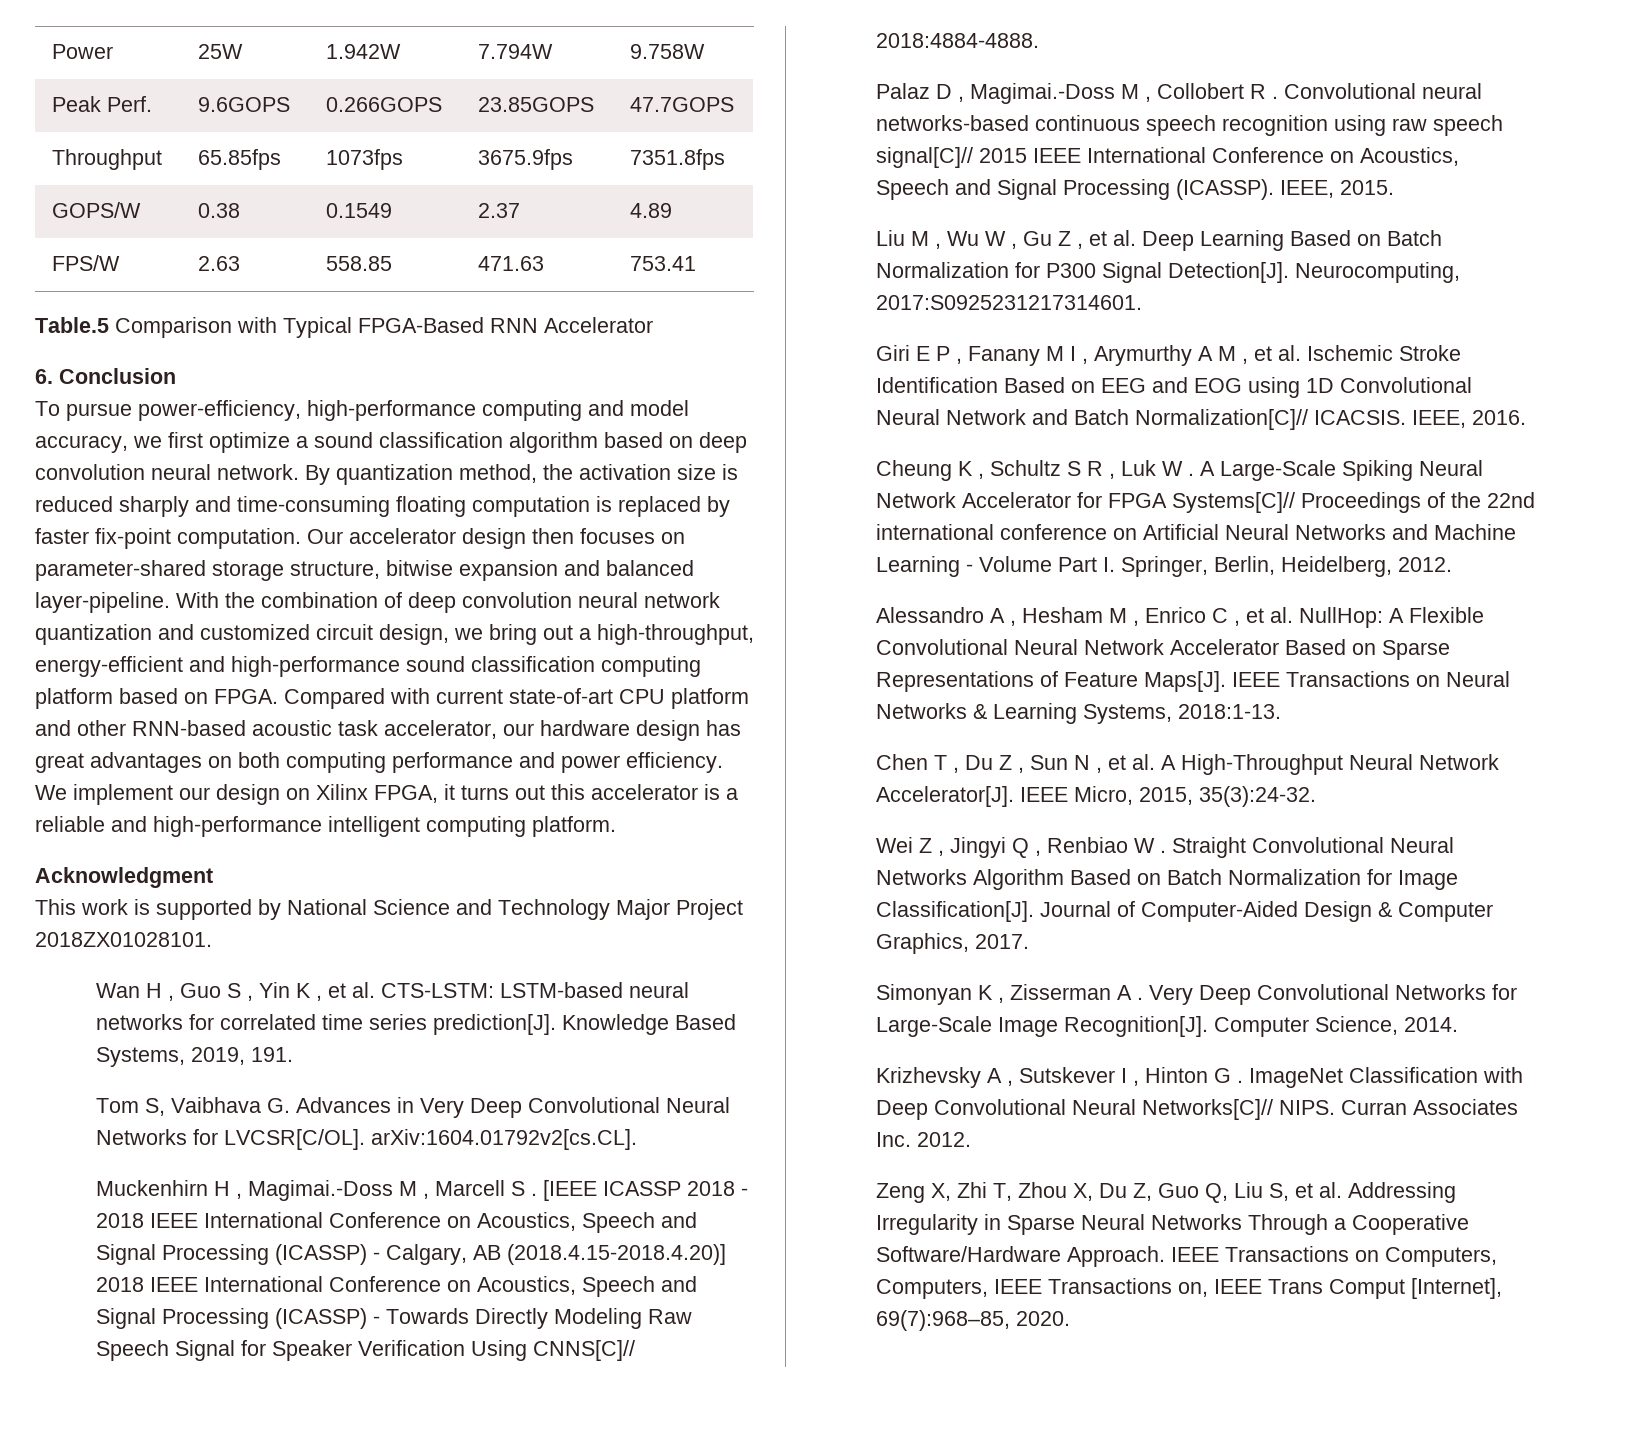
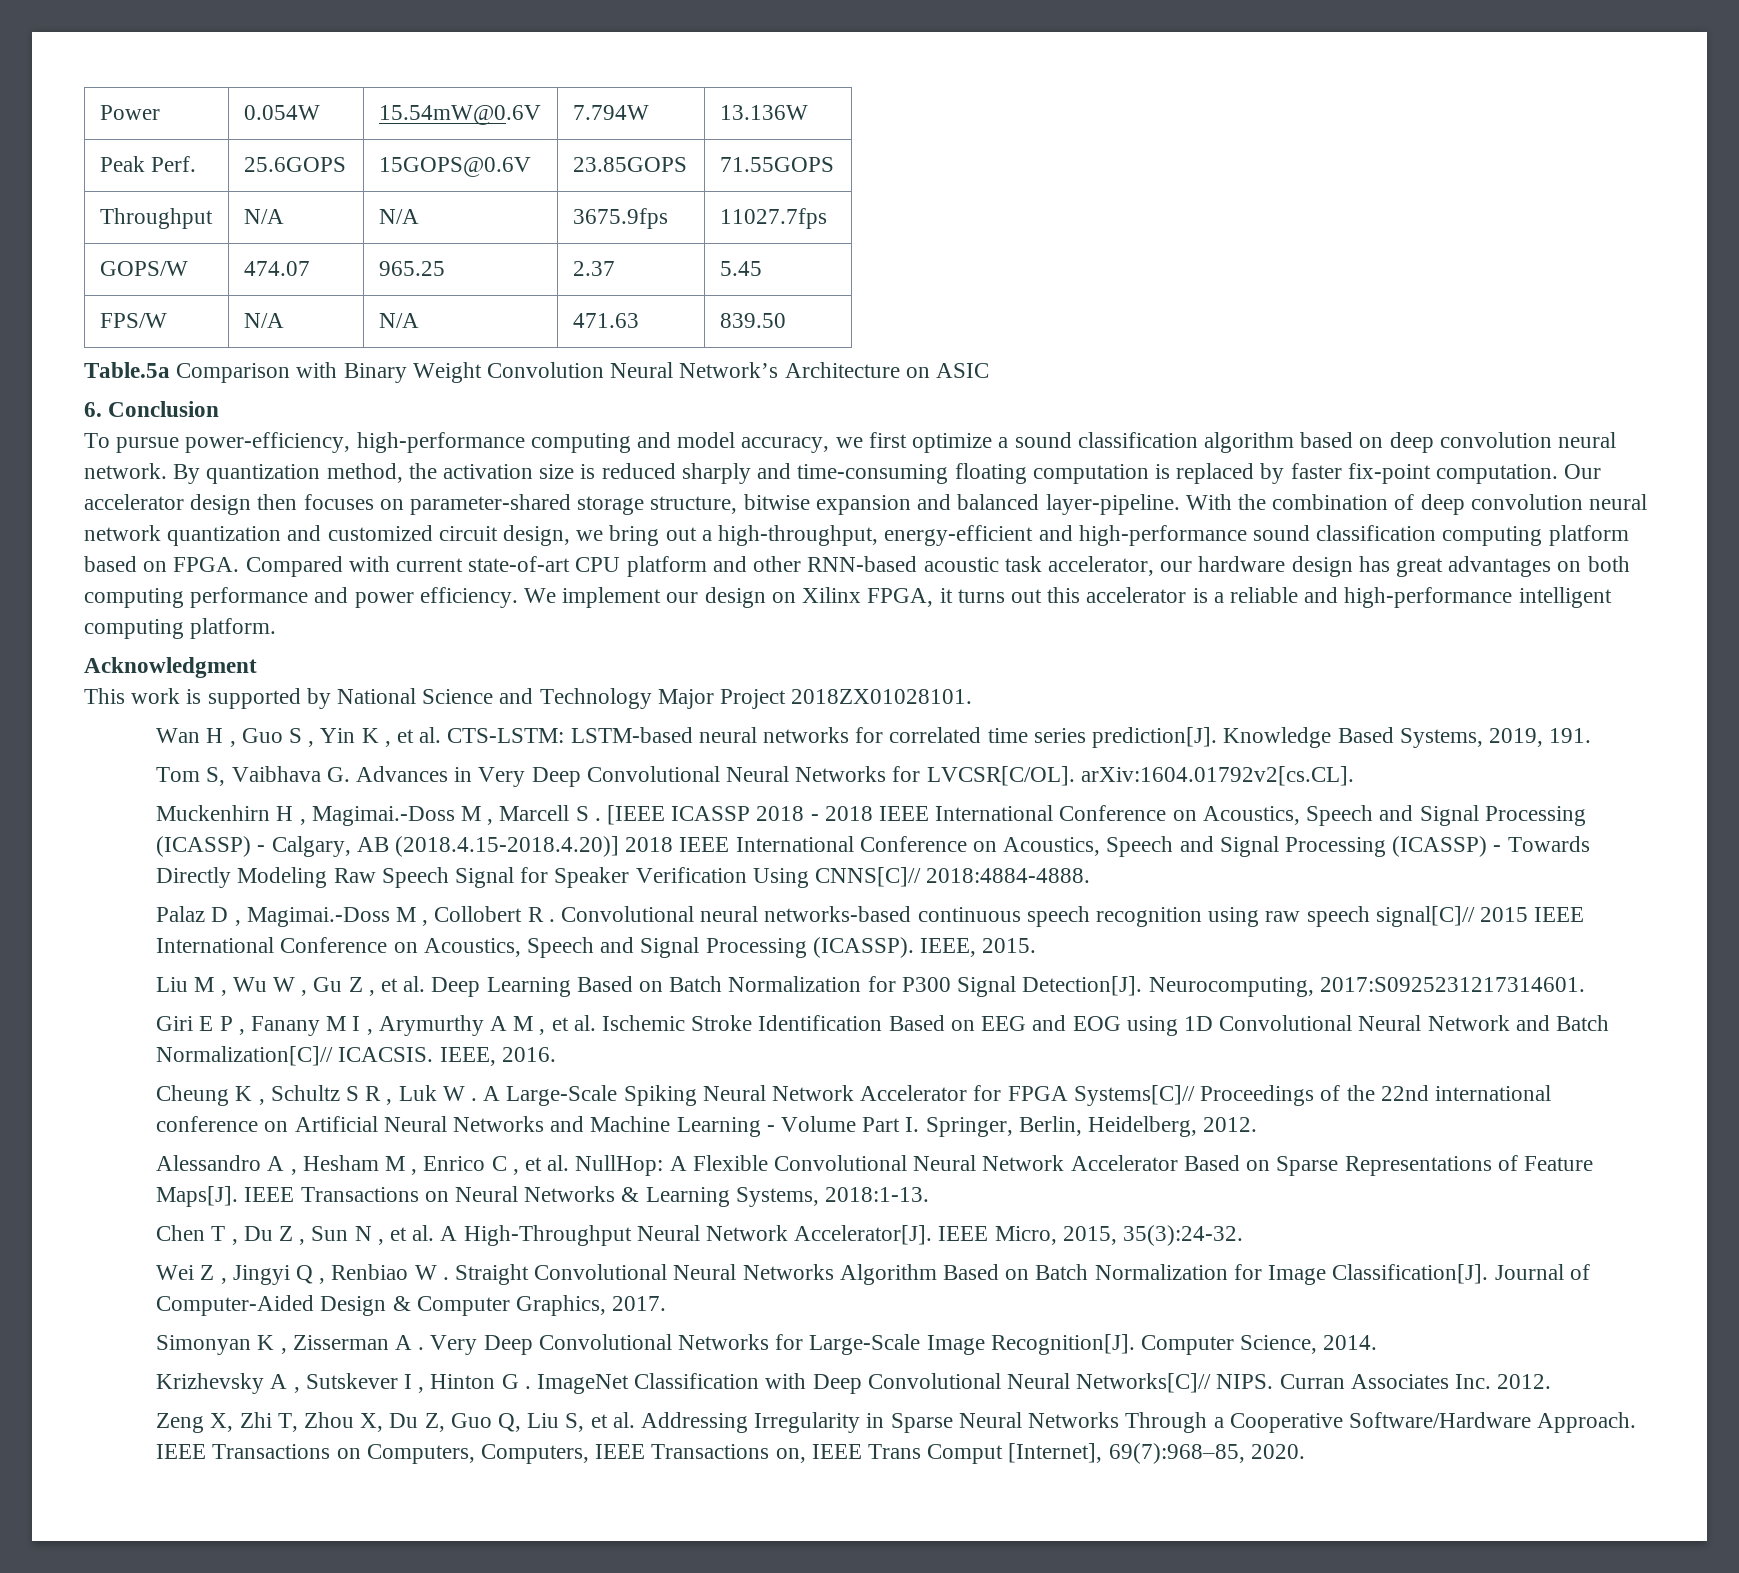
[197,44,243,59] [325,44,401,59] 25W | 1.942W -> [243,105,320,120] [378,105,541,125] 0.054W | 15.54mW@0.6V
[629,44,705,59] 9.758W -> [719,105,808,120] 13.136W
[197,97,290,112] [325,97,442,112] 9.6GOPS | 0.266GOPS -> [243,157,346,172] [378,157,531,177] 25.6GOPS | 15GOPS@0.6V
[629,97,734,112] 47.7GOPS -> [719,157,834,172] 71.55GOPS
[197,149,281,170] [325,149,403,170] 65.85fps | 1073fps -> [243,209,284,224] [378,209,419,224] N/A | N/A
[629,149,725,170] 7351.8fps -> [719,208,827,229] 11027.7fps
[197,203,240,218] [325,203,392,218] 0.38 | 0.1549 -> [243,261,310,276] [378,261,445,276] 474.07 | 965.25
[629,203,672,218] 4.89 -> [719,261,762,276] 5.45
[197,256,240,271] [325,256,392,271] 2.63 | 558.85 -> [243,313,284,328] [378,313,419,328] N/A | N/A
[629,256,696,271] [35,317,653,338] 753.41 // Table.5 Comparison with Typical FPGA-Based RNN Accelerator -> [719,313,786,328] [84,362,990,383] 839.50 // Table.5a Comparison with Binary Weight Convolution Neural Network’s Architecture on ASIC

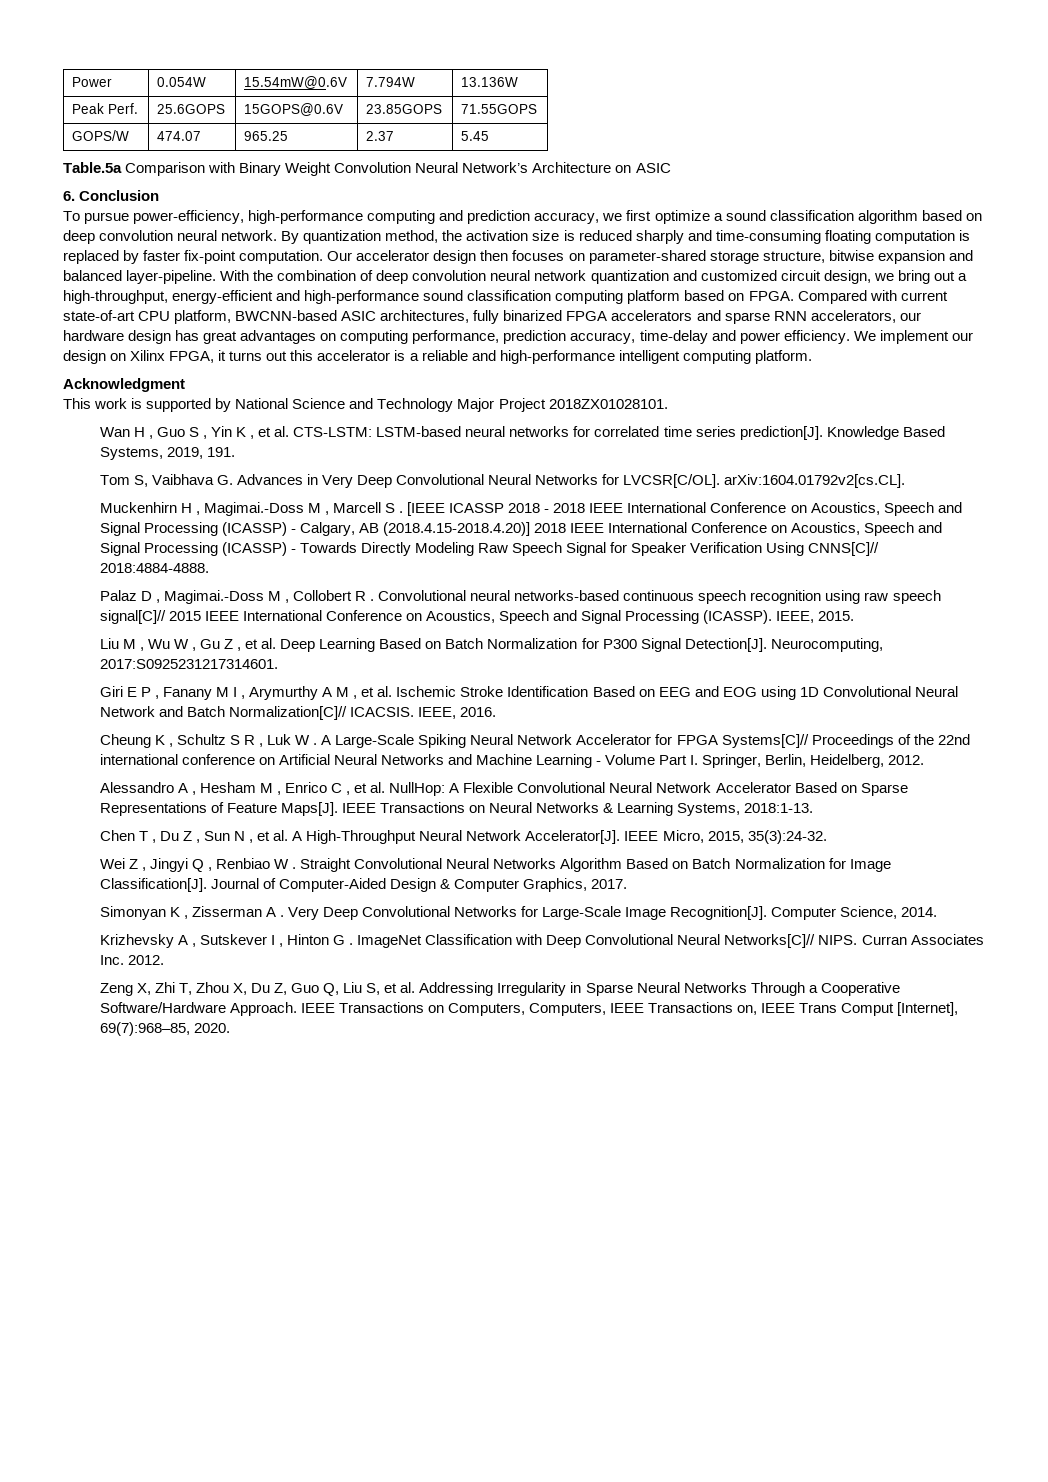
[99,208,213,229] [243,209,284,224] [378,209,419,224] [572,208,668,229] [719,208,827,229] // Throughput | N/A | N/A | 3675.9fps | 11027.7fps -> (537, 109) none
[99,313,167,328] [243,313,284,328] [378,313,419,328] [572,313,639,328] [719,313,786,328] // FPS/W | N/A | N/A | 471.63 | 839.50 -> (489, 136) none
[677,432,736,448] model -> [467,210,531,224] prediction
[626,556,1154,577] platform and other RNN-based acoustic task accelerator, -> [174,310,896,324] platform, BWCNN-based ASIC architectures, fully binarized FPGA accelerators and sparse RNN accelerators,
[1587,556,1630,572] [84,587,309,608] both computing performance -> [340,330,708,344] computing performance, prediction accuracy, time-delay

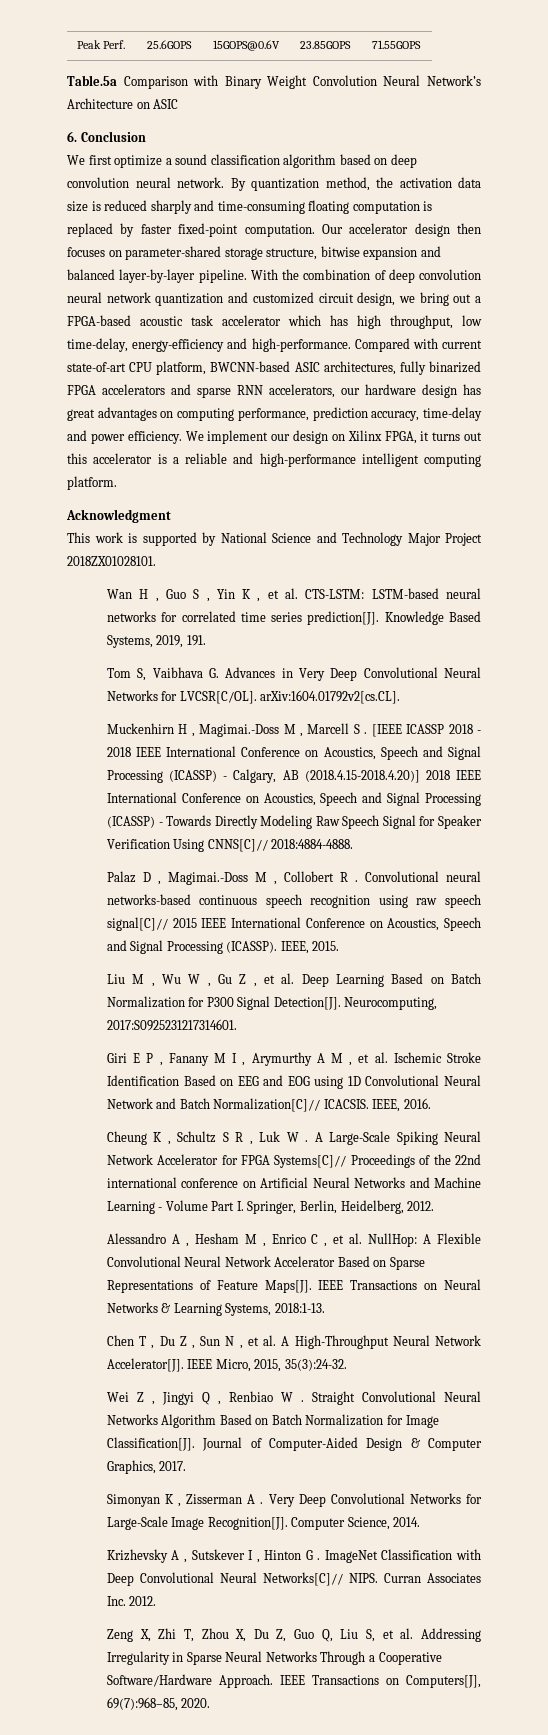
[71,77,112,87] [156,77,206,87] [243,76,347,89] [365,77,415,87] [460,77,518,87] Power | 0.054W | 15.54mW@0.6V | 7.794W | 13.136W // -> (77, 44) none
[71,130,129,141] [156,131,201,141] [243,131,288,141] [365,131,394,141] [460,131,489,141] // GOPS/W | 474.07 | 965.25 | 2.37 | 5.45 -> (422, 44) none
[63,210,623,224] To pursue power-efficiency, high-performance computing and prediction accuracy, we -> [67,155,85,165] We
(529, 235) none -> [458,177,481,188] data
[184,250,237,264] fix-point -> [178,223,239,237] fixed-point
[126,270,217,284] layer-pipeline. -> [119,269,247,283] layer-by-layer pipeline.
[63,290,794,304] high-throughput, energy-efficient and high-performance sound classification computing platform based on FPGA. -> [67,315,482,329] [67,338,351,352] FPGA-based acoustic task accelerator which has high throughput, low time-delay, energy-efficiency and high-performance.
[447,1002,959,1016] Computers, Computers, IEEE Transactions on, IEEE Trans Comput [Internet], -> [406,1675,482,1688] Computers[J],

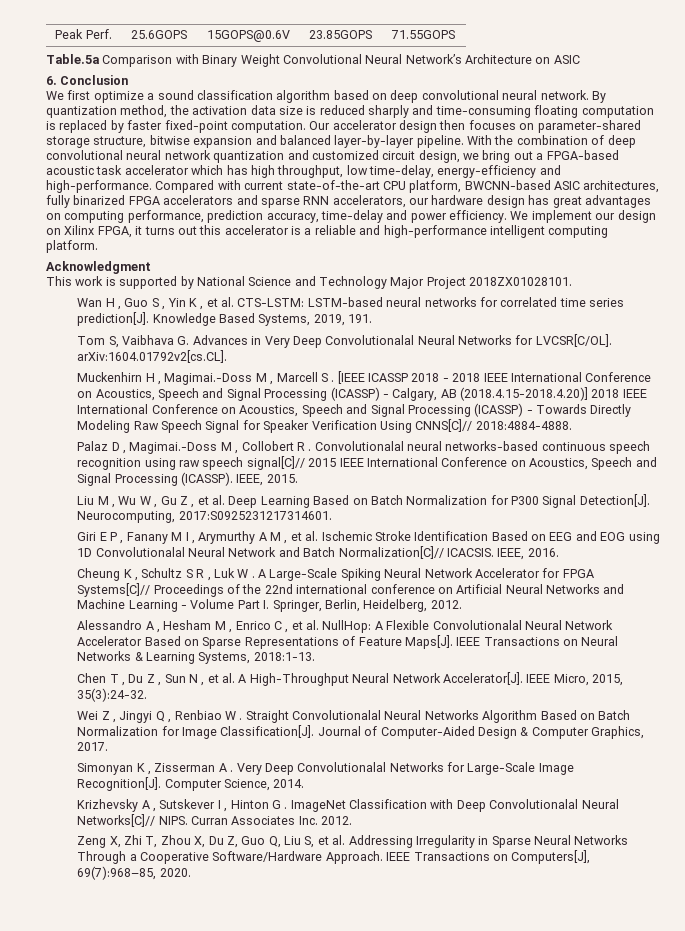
[312,75,377,86] Convolution -> [282,54,362,64] Convolutional
[67,177,129,188] convolution -> [421,90,499,100] convolutional
[419,269,481,280] convolution -> [46,150,123,160] convolutional
[67,362,126,372] state-of-art -> [286,180,380,190] state-of-the-art
[363,667,438,678] Convolutional -> [325,335,415,345] Convolutionalal
[364,871,439,882] Convolutional -> [314,441,404,451] Convolutionalal
[365,1075,440,1086] Convolutional -> [95,547,185,557] Convolutionalal
[106,1256,181,1267] Convolutional -> [432,620,522,630] Convolutionalal
[361,1391,436,1402] Convolutional -> [291,710,381,720] Convolutionalal
[330,1493,405,1504] Convolutional -> [297,762,387,772] Convolutionalal
[139,1572,214,1583] Convolutional -> [489,799,579,809] Convolutionalal

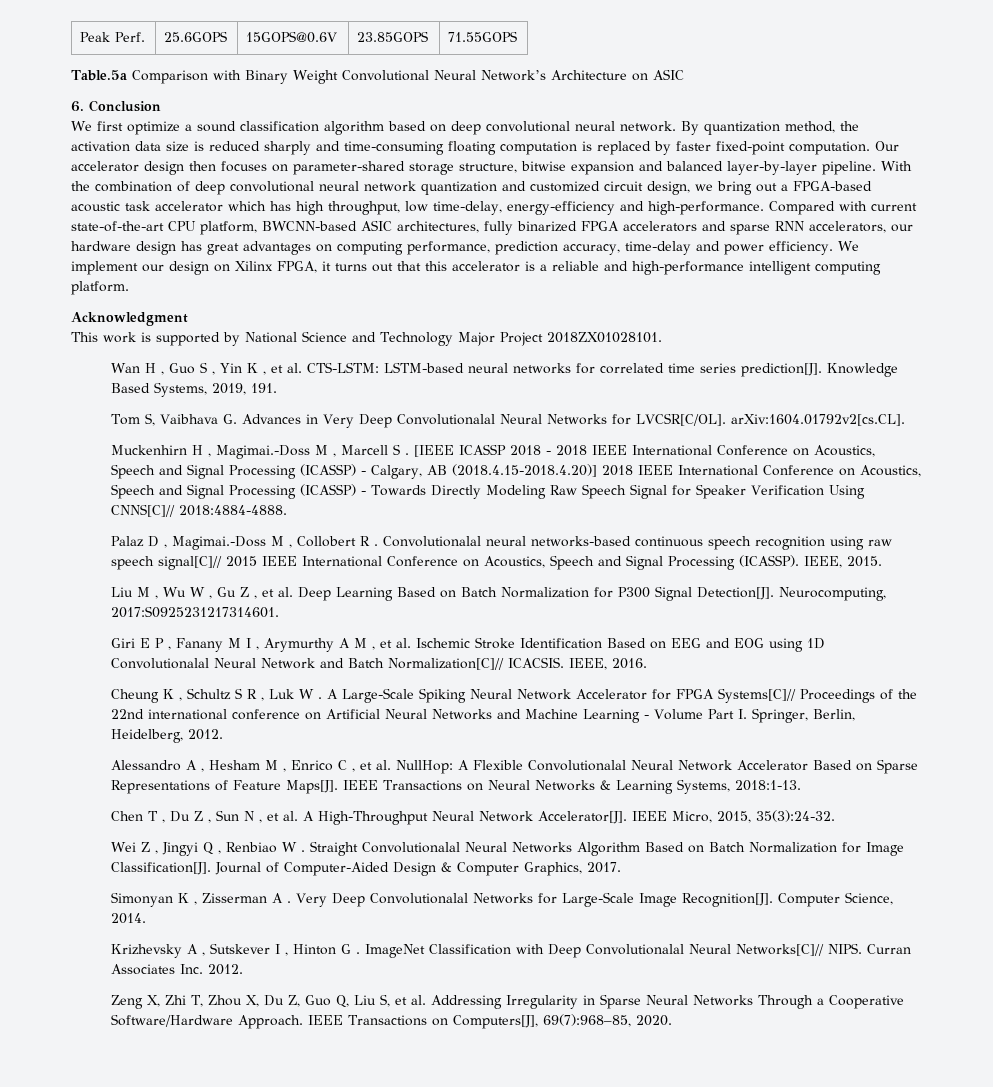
(197, 230) none -> [397,261,421,271] that

